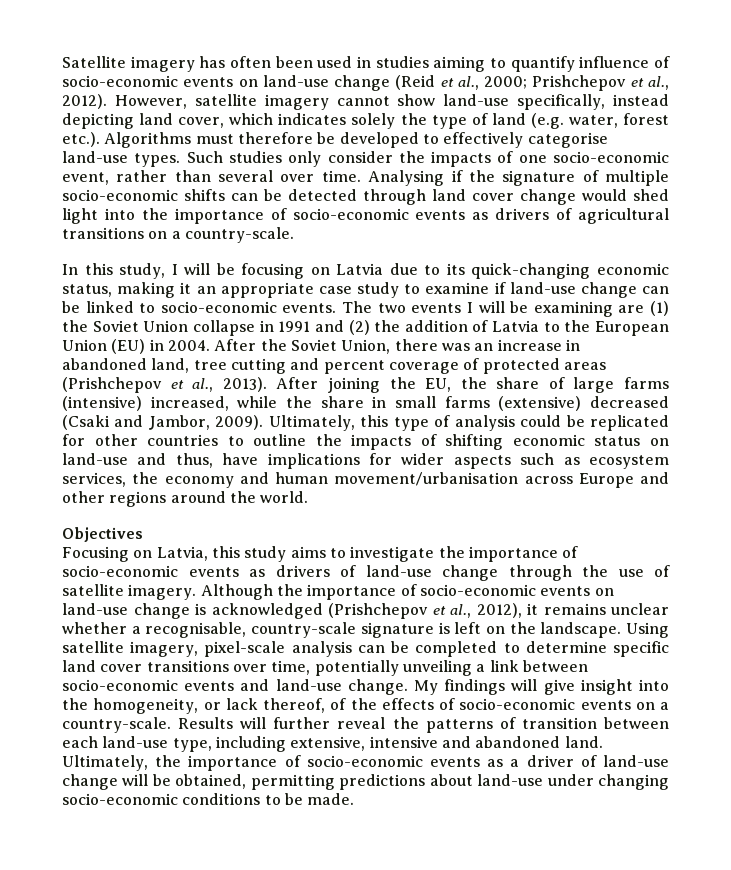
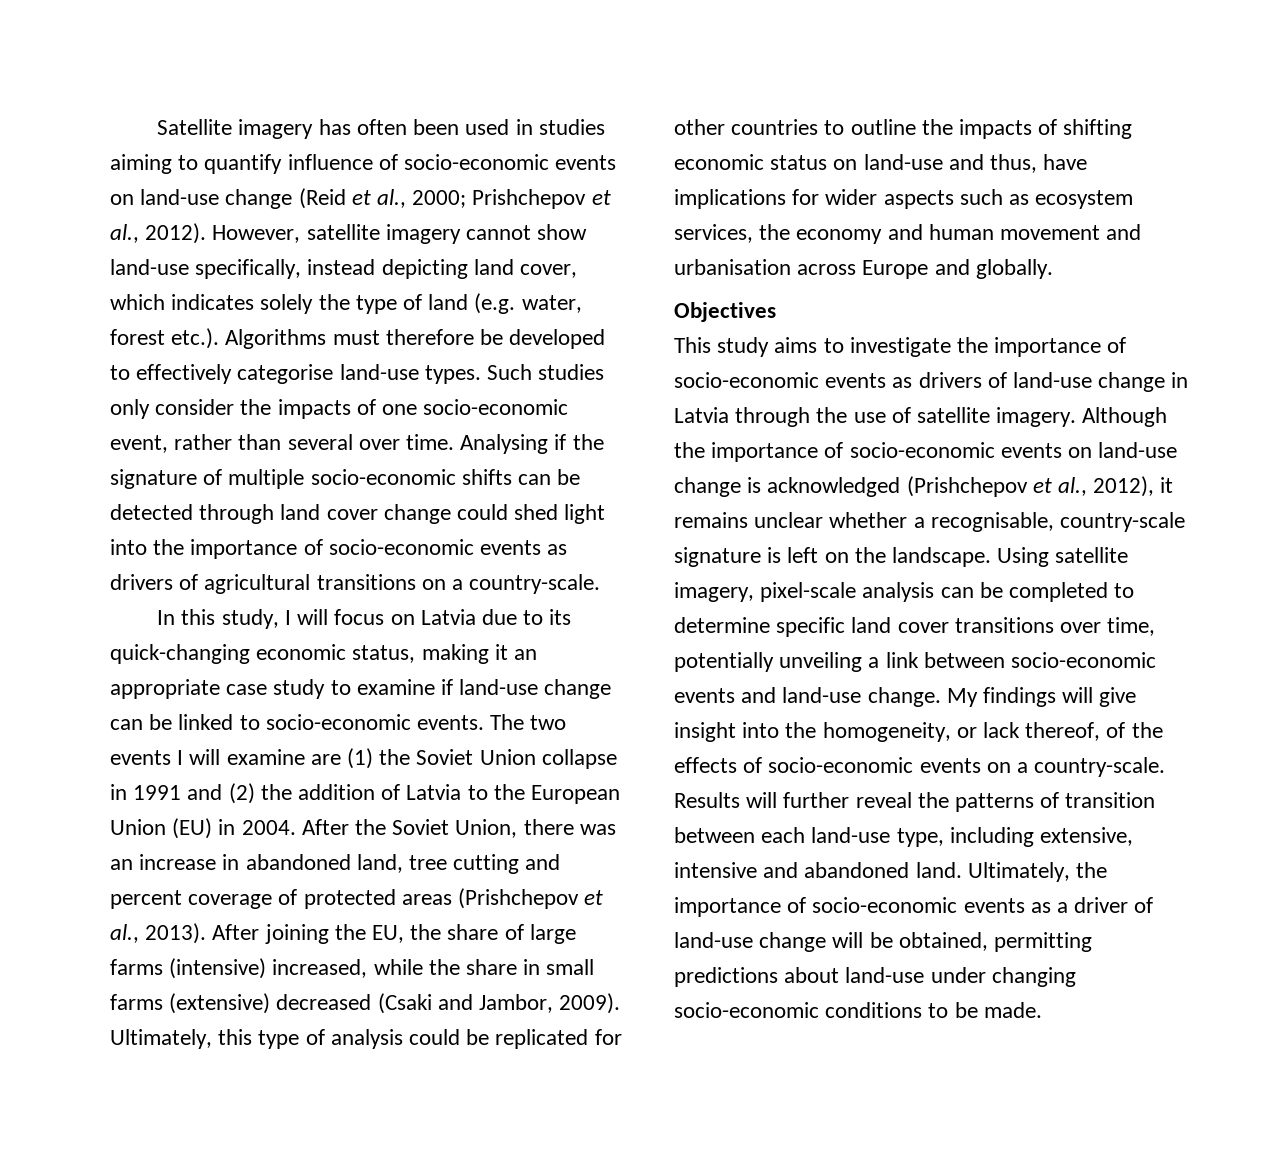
[582,189,627,201] would -> [457,504,509,520] could
[216,263,305,279] be focusing -> [334,609,385,625] focus
[510,301,613,317] be examining -> [226,749,305,765] examine
[334,472,669,488] [62,491,309,507] [62,527,143,542] [62,546,240,562] movement/urbanisation across Europe and other regions around the world. // Objectives // Focusing on Latvia, this -> [1000,224,1142,240] [674,259,1053,279] [674,302,776,322] [674,337,711,353] movement and urbanisation across Europe and globally. // Objectives // This
(498, 573) none -> [1171,372,1189,388] [674,407,729,423] in Latvia

